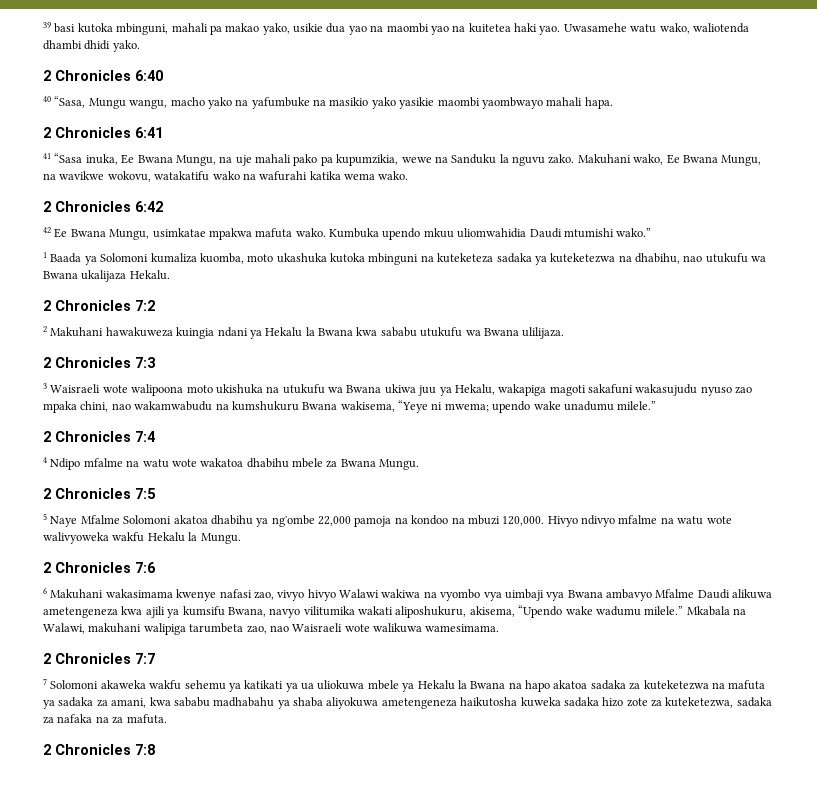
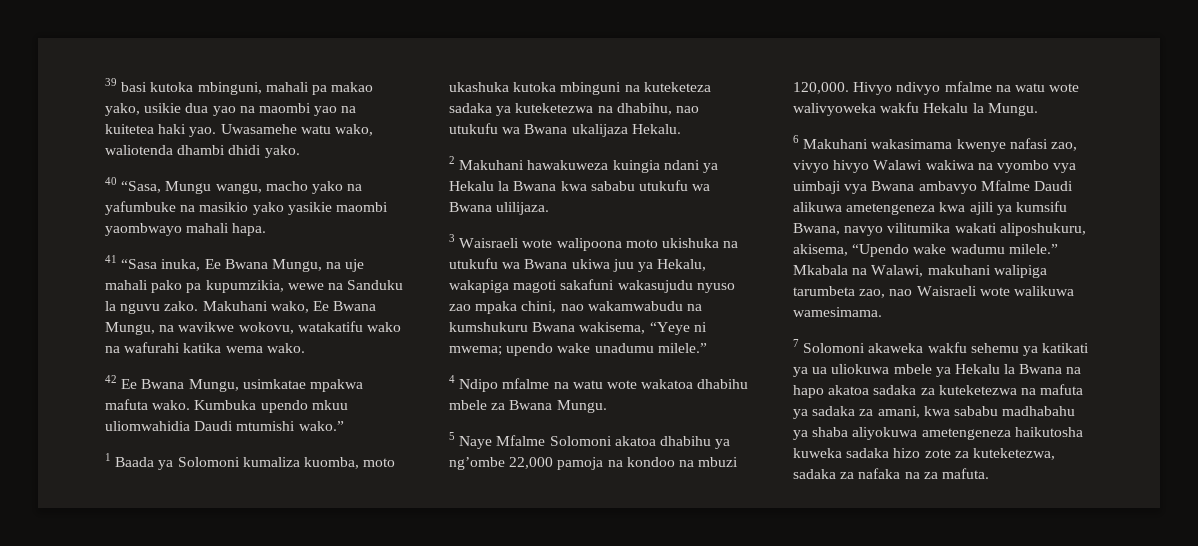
[43,70,163,81] // 2 Chronicles 6:40 -> (300, 151) none
[43,127,163,138] // 2 Chronicles 6:41 -> (267, 229) none
[43,201,163,212] // 2 Chronicles 6:42 -> (305, 348) none
[43,300,155,311] // 2 Chronicles 7:2 -> (681, 129) none
[43,357,156,368] // 2 Chronicles 7:3 -> (550, 208) none
[43,431,155,442] // 2 Chronicles 7:4 -> (707, 348) none
[43,488,156,499] // 2 Chronicles 7:5 -> (607, 406) none
[43,562,156,573] // 2 Chronicles 7:6 -> (1038, 109) none
[43,653,155,664] // 2 Chronicles 7:7 -> (882, 312) none
[43,744,155,755] // 2 Chronicles 7:8 -> (989, 473) none

